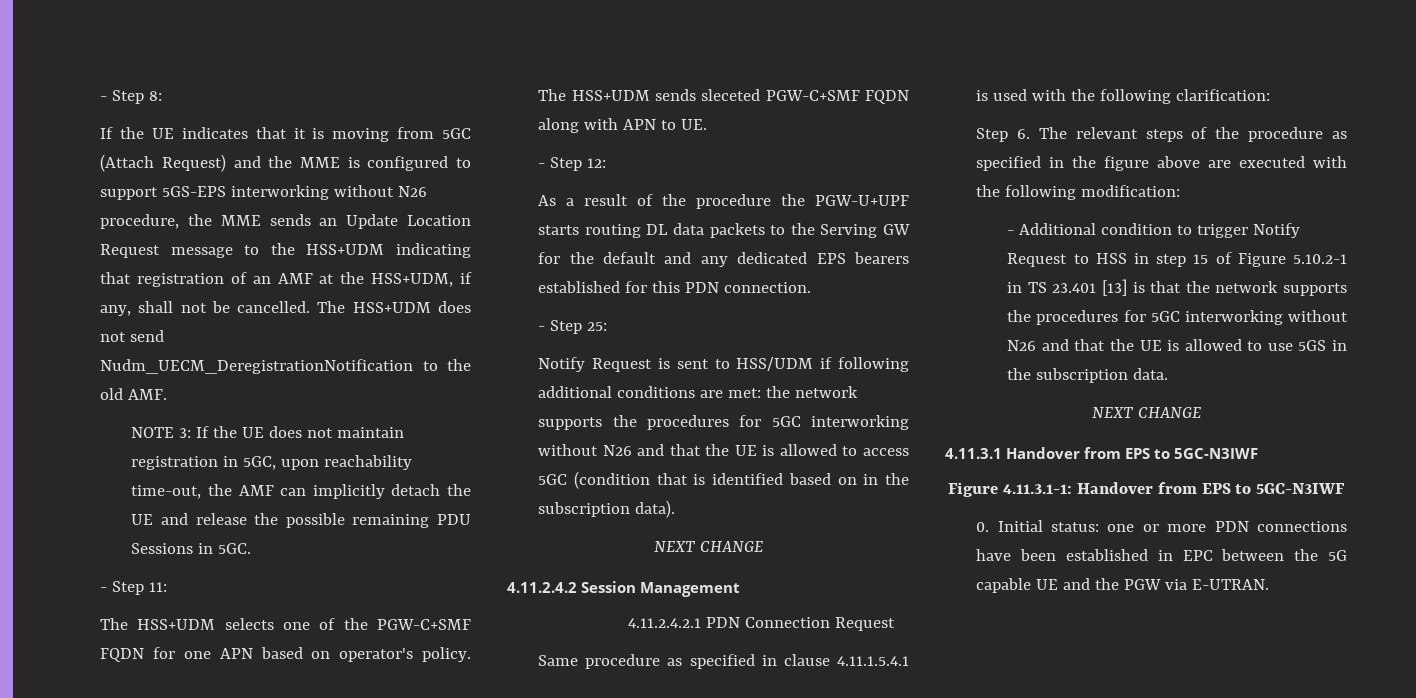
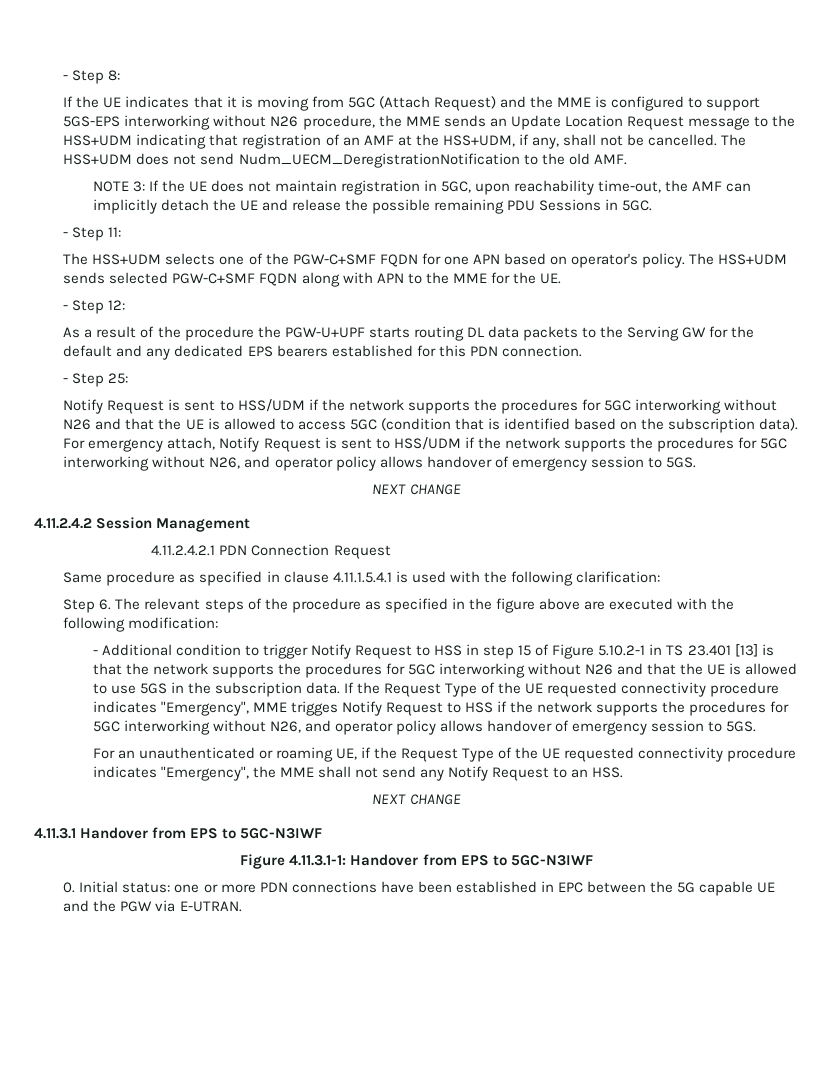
[701,89,761,101] sleceted -> [109,272,169,284] selected
(677, 125) none -> [425,272,536,284] the MME for the
[838,357,909,372] [538,386,762,398] following additional conditions are met: -> (319, 404) none
[863,474,879,485] in -> (638, 425) none
(676, 509) none -> [63,437,788,452] [63,456,696,471] For emergency attach, Notify Request is sent to HSS/UDM if the network supports the procedures for 5GC interworking without N26, and operator policy allows handover of emergency session to 5GS.
(1169, 374) none -> [344,682,780,697] [92,701,790,716] [92,720,757,735] [92,747,797,762] [92,766,624,781] If the Request Type of the UE requested connectivity procedure indicates "Emergency", MME trigges Notify Request to HSS if the network supports the procedures for 5GC interworking without N26, and operator policy allows handover of emergency session to 5GS. // For an unauthenticated or roaming UE, if the Request Type of the UE requested connectivity procedure indicates "Emergency", the MME shall not send any Notify Request to an HSS.

